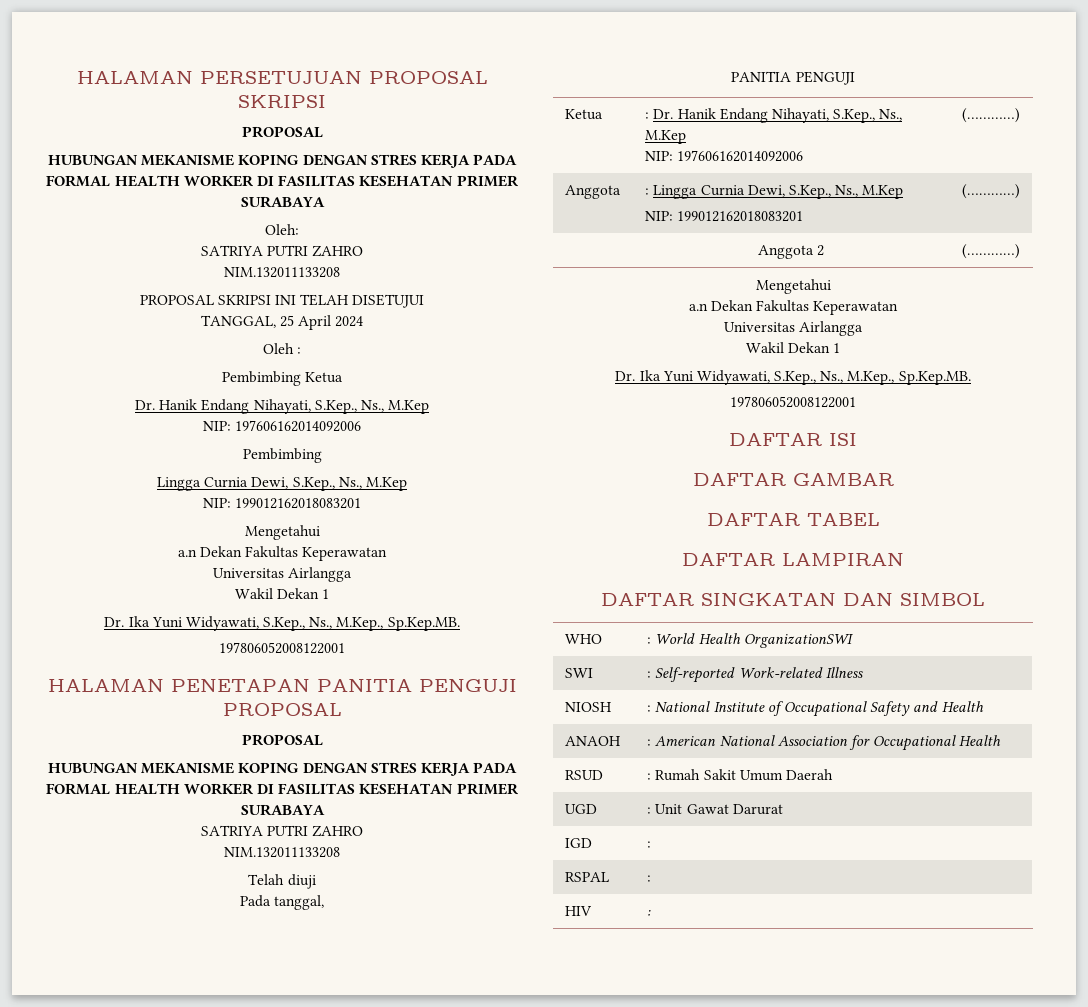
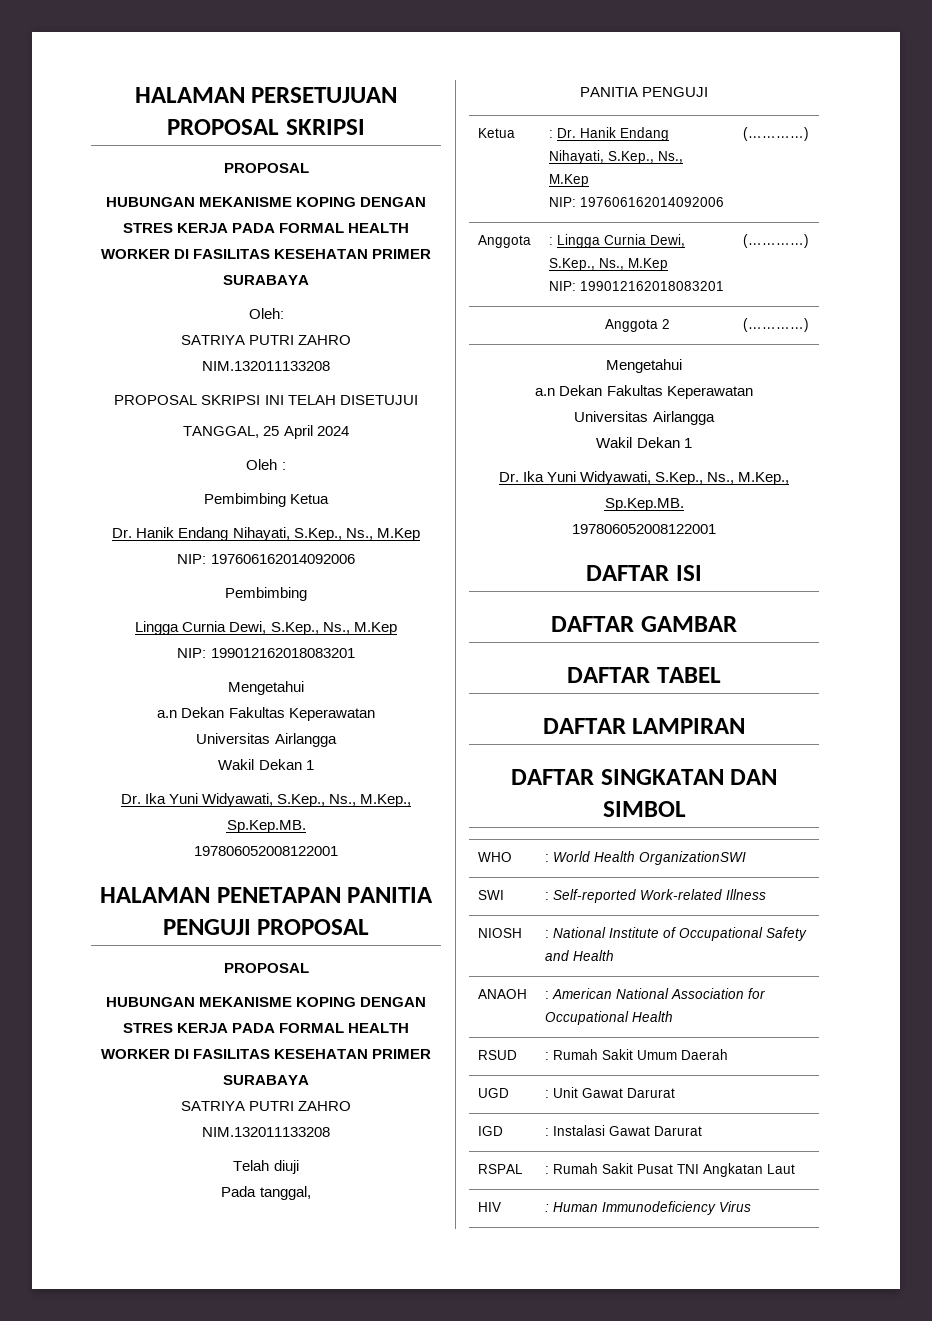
(652, 844) none -> [552,1125,702,1136] Instalasi Gawat Darurat
(652, 878) none -> [552,1163,795,1177] Rumah Sakit Pusat TNI Angkatan Laut
(652, 913) none -> [552,1201,751,1215] Human Immunodeficiency Virus

